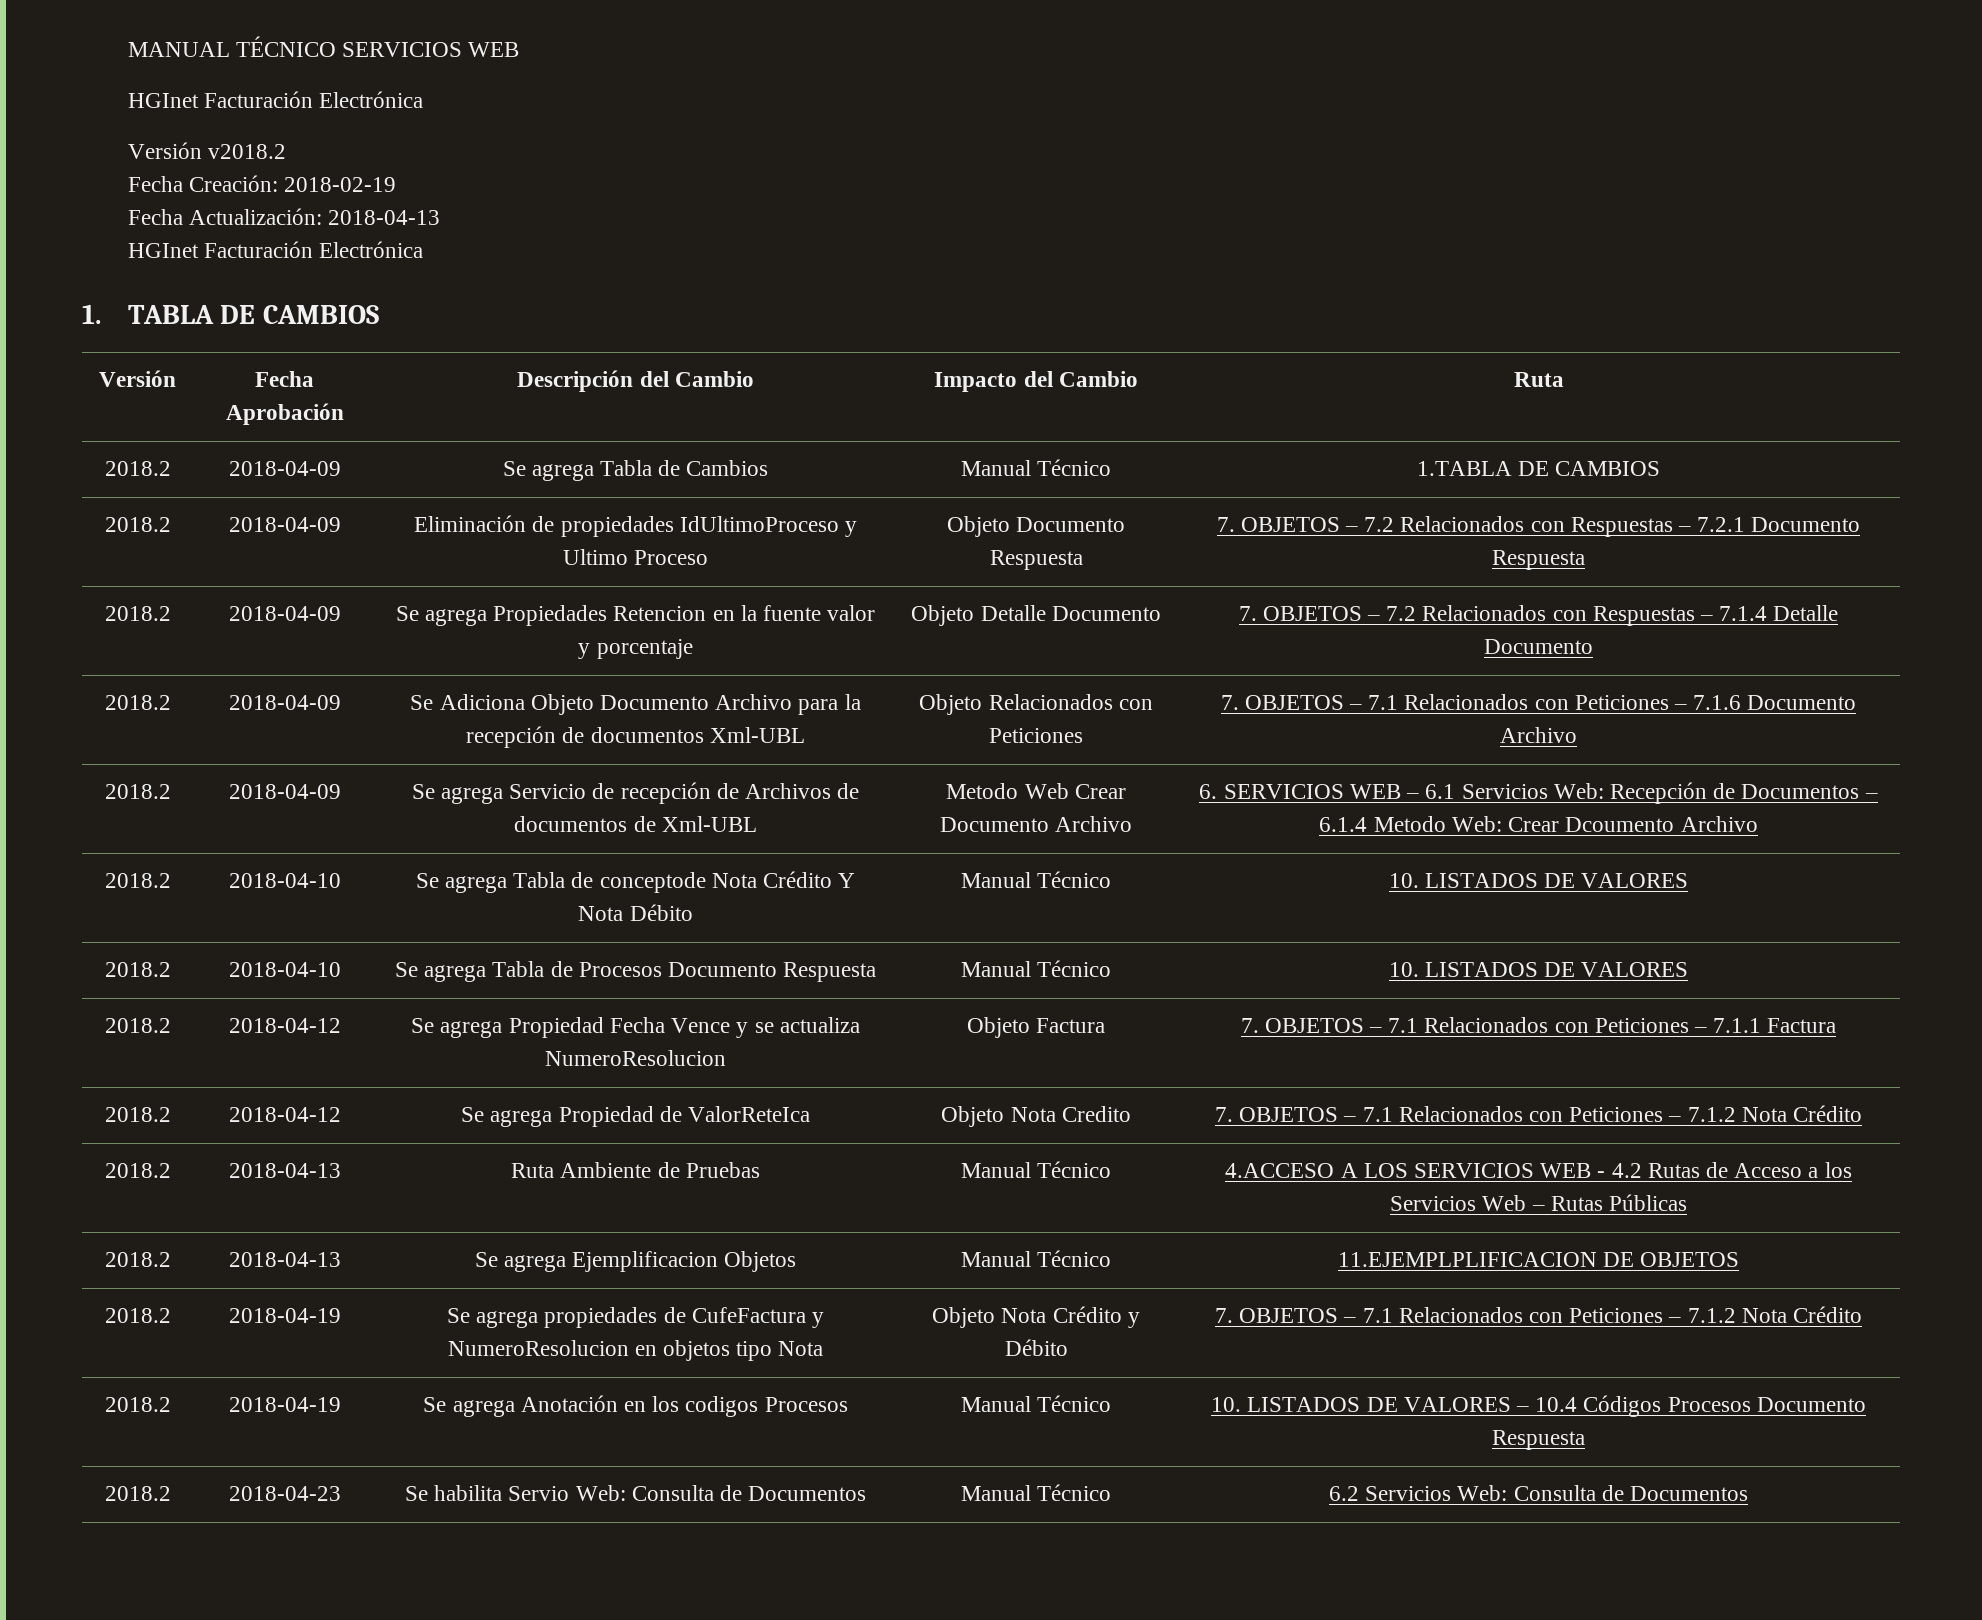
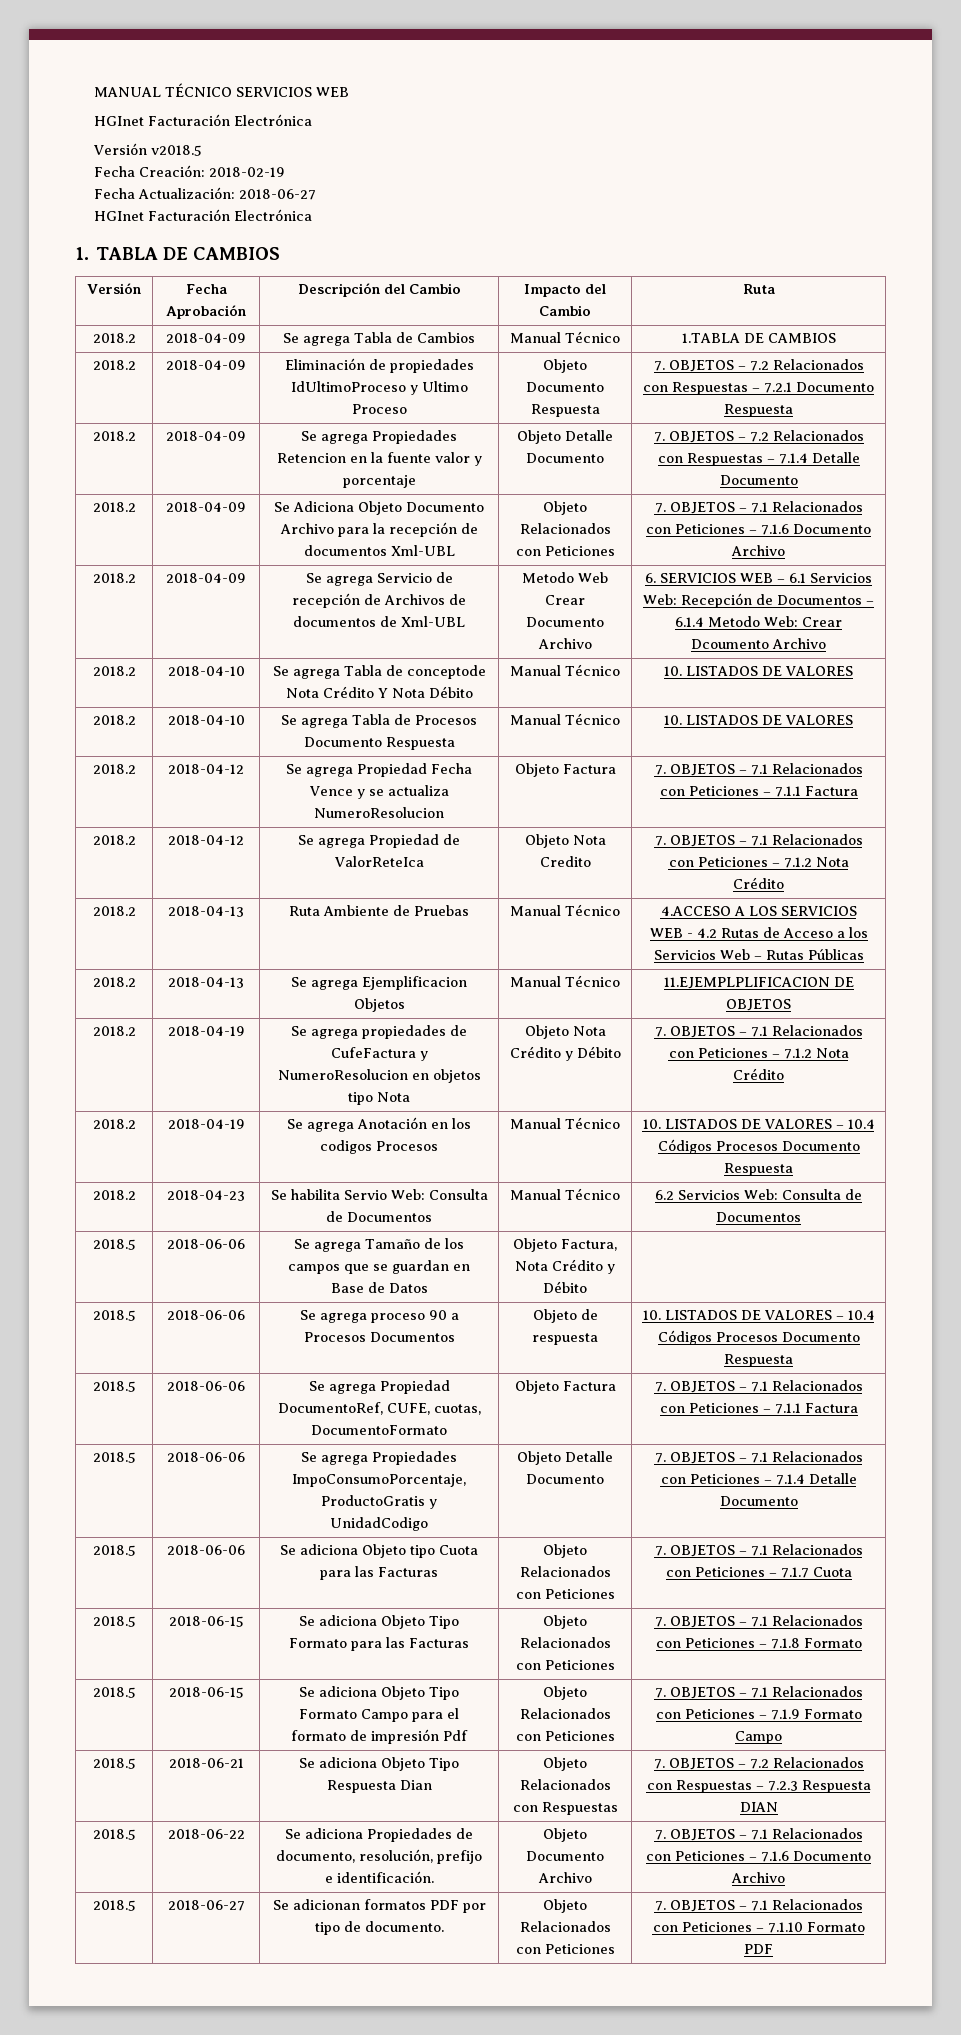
[208,144,287,159] v2018.2 -> [150,145,202,156] v2018.5
[328,210,441,225] 2018-04-13 -> [238,189,316,200] 2018-06-27
(1749, 1493) none -> [92,1239,136,1250] [167,1239,245,1249] [294,1238,464,1252] [288,1260,470,1274] [330,1282,428,1293] [513,1238,617,1252] [515,1259,615,1274] [543,1281,587,1293] [92,1310,136,1321] [167,1310,245,1320] [299,1310,459,1323] [303,1332,455,1342] [532,1309,598,1323] [532,1333,598,1345] [642,1310,875,1320] [657,1330,860,1345] [724,1354,793,1367] [92,1381,136,1392] [167,1381,245,1391] [308,1380,450,1394] [277,1402,481,1415] [311,1425,447,1435] [514,1380,616,1394] [654,1380,863,1393] [659,1403,858,1414] [92,1452,136,1463] [167,1452,245,1462] [301,1451,457,1465] [292,1474,466,1487] [321,1495,437,1509] [330,1517,428,1531] [517,1451,613,1465] [526,1474,604,1484] [654,1451,863,1464] [660,1473,857,1485] [719,1496,798,1506] [92,1545,136,1556] [167,1545,245,1555] [280,1544,478,1558] [320,1566,438,1580] [543,1544,587,1558] [519,1566,611,1577] [515,1589,615,1599] [654,1544,863,1557] [665,1567,852,1578] [92,1616,136,1627] [168,1616,244,1627] [299,1615,459,1629] [289,1637,469,1651] [543,1615,587,1629] [519,1637,611,1648] [515,1660,615,1670] [654,1615,863,1628] [655,1638,862,1649] [92,1687,136,1698] [168,1687,244,1698] [299,1686,459,1700] [299,1708,459,1722] [291,1729,468,1744] [543,1686,587,1700] [519,1708,611,1719] [515,1731,615,1741] [654,1686,863,1699] [655,1709,862,1720] [735,1731,782,1744] [92,1758,136,1769] [168,1758,244,1768] [299,1757,459,1771] [326,1780,432,1793] [543,1757,587,1771] [519,1779,611,1790] [512,1802,618,1815] [653,1757,864,1770] [646,1780,871,1793] [739,1802,778,1812] [92,1829,136,1840] [167,1829,245,1839] [285,1828,473,1842] [276,1849,482,1864] [324,1871,434,1883] [543,1828,587,1842] [526,1851,604,1861] [537,1872,592,1883] [654,1828,863,1841] [646,1851,871,1862] [731,1872,785,1883] [92,1900,136,1911] [167,1900,245,1911] [272,1899,486,1913] [314,1921,444,1935] [543,1899,587,1913] [519,1921,611,1932] [515,1944,615,1954] [654,1899,863,1912] [652,1922,865,1933] [744,1944,773,1954] // 2018.5 | 2018-06-06 | Se agrega Tamaño de los campos que se guardan en Base de Datos | Objeto Factura, Nota Crédito y Débito | // 2018.5 | 2018-06-06 | Se agrega proceso 90 a Procesos Documentos | Objeto de respuesta | 10. LISTADOS DE VALORES – 10.4 Códigos Procesos Documento Respuesta // 2018.5 | 2018-06-06 | Se agrega Propiedad DocumentoRef, CUFE, cuotas, DocumentoFormato | Objeto Factura | 7. OBJETOS – 7.1 Relacionados con Peticiones – 7.1.1 Factura // 2018.5 | 2018-06-06 | Se agrega Propiedades ImpoConsumoPorcentaje, ProductoGratis y UnidadCodigo | Objeto Detalle Documento | 7. OBJETOS – 7.1 Relacionados con Peticiones – 7.1.4 Detalle Documento // 2018.5 | 2018-06-06 | Se adiciona Objeto tipo Cuota para las Facturas | Objeto Relacionados con Peticiones | 7. OBJETOS – 7.1 Relacionados con Peticiones – 7.1.7 Cuota // 2018.5 | 2018-06-15 | Se adiciona Objeto Tipo Formato para las Facturas | Objeto Relacionados con Peticiones | 7. OBJETOS – 7.1 Relacionados con Peticiones – 7.1.8 Formato // 2018.5 | 2018-06-15 | Se adiciona Objeto Tipo Formato Campo para el formato de impresión Pdf | Objeto Relacionados con Peticiones | 7. OBJETOS – 7.1 Relacionados con Peticiones – 7.1.9 Formato Campo // 2018.5 | 2018-06-21 | Se adiciona Objeto Tipo Respuesta Dian | Objeto Relacionados con Respuestas | 7. OBJETOS – 7.2 Relacionados con Respuestas – 7.2.3 Respuesta DIAN // 2018.5 | 2018-06-22 | Se adiciona Propiedades de documento, resolución, prefijo e identificación. | Objeto Documento Archivo | 7. OBJETOS – 7.1 Relacionados con Peticiones – 7.1.6 Documento Archivo // 2018.5 | 2018-06-27 | Se adicionan formatos PDF por tipo de documento. | Objeto Relacionados con Peticiones | 7. OBJETOS – 7.1 Relacionados con Peticiones – 7.1.10 Formato PDF

